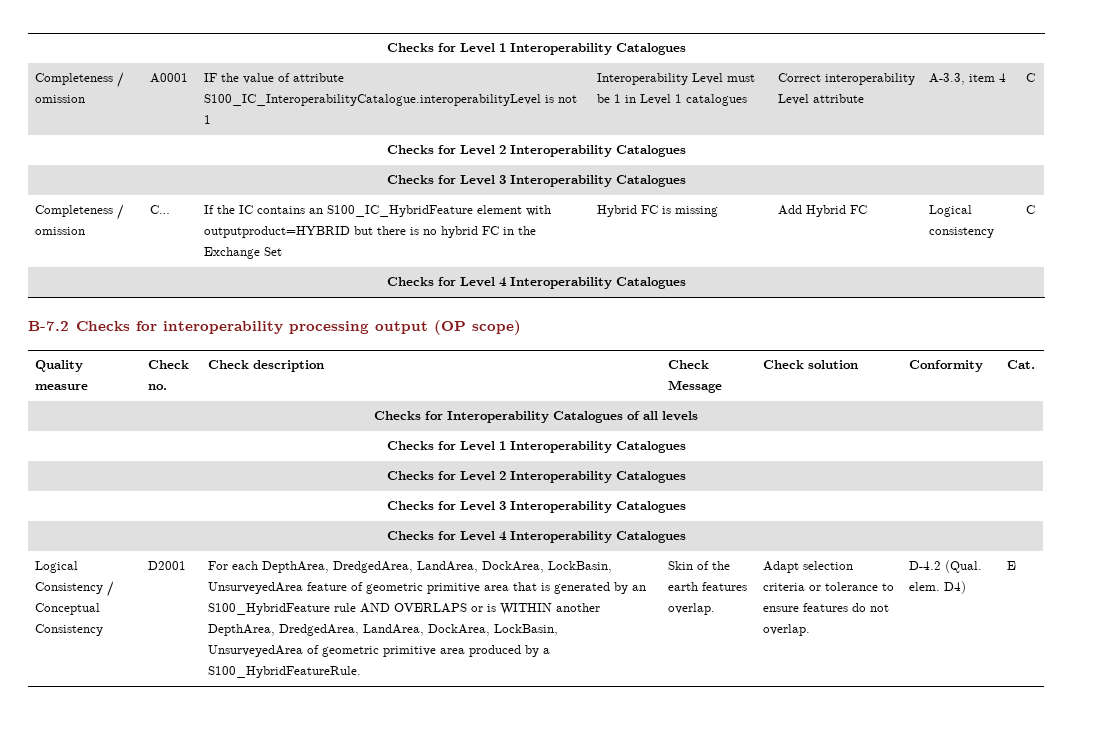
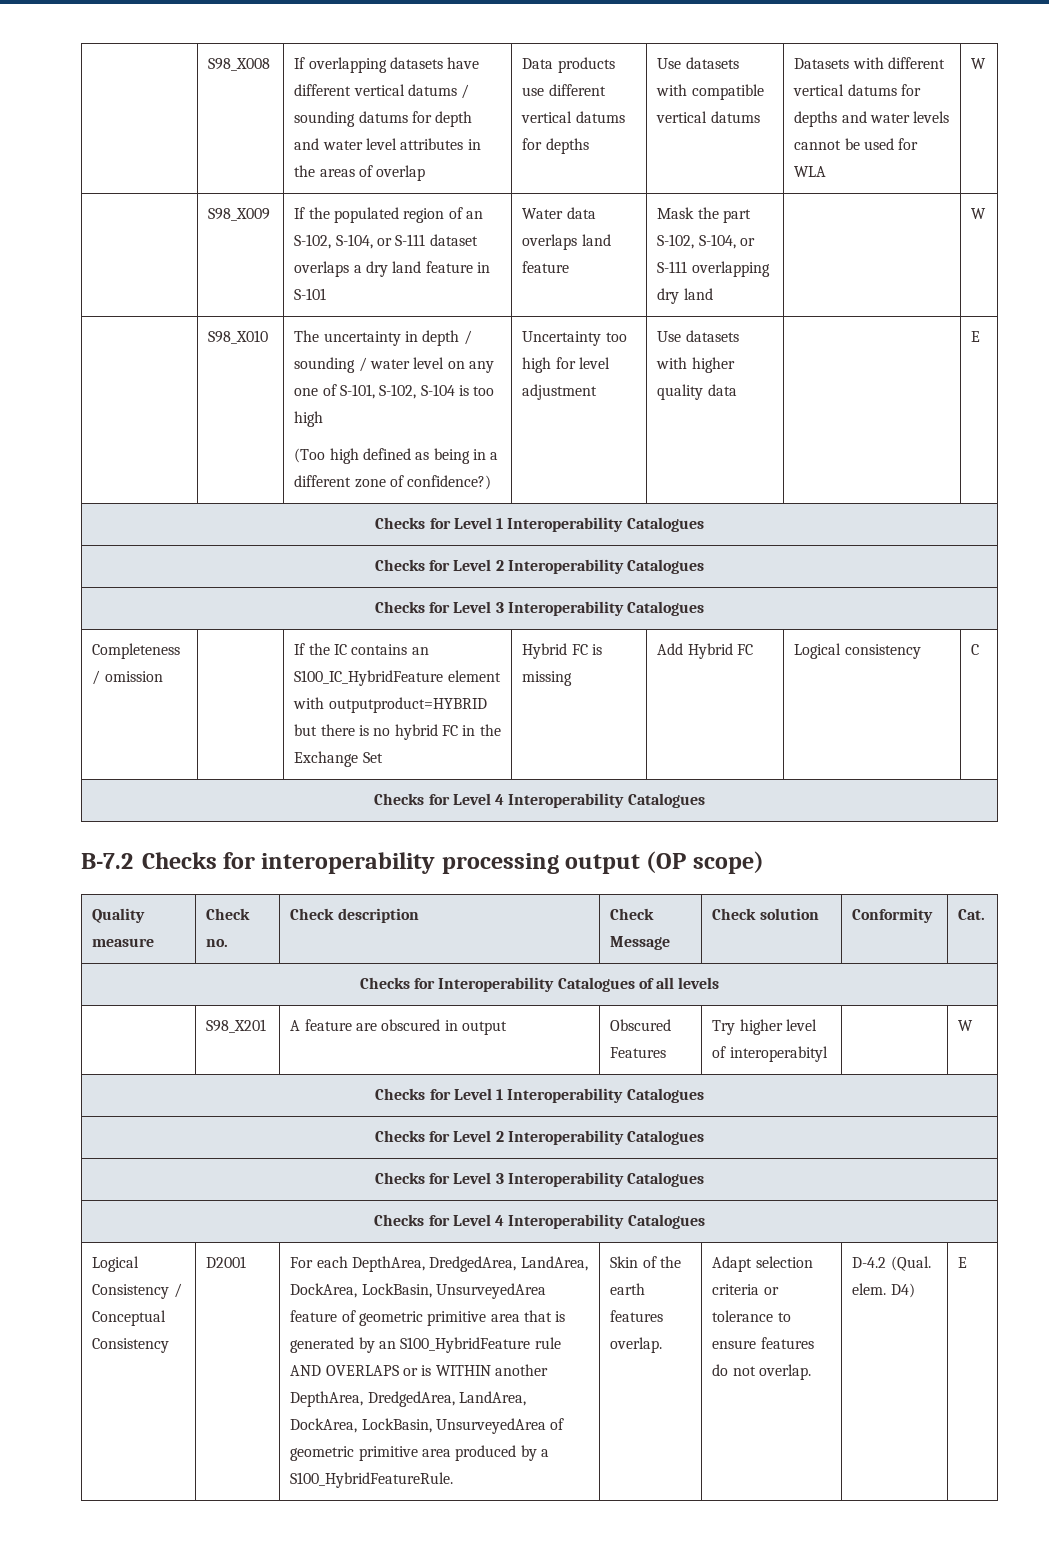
[387,43,686,55] [35,72,125,88] [35,95,86,103] [150,73,189,83] [204,73,345,84] [204,94,578,106] [204,115,212,124] [597,73,756,85] [597,94,748,106] [778,73,916,85] [778,94,865,105] [929,73,1007,85] [1026,73,1036,82] Checks for Level 1 Interoperability Catalogues // Completeness / omission | A0001 | IF the value of attribute S100_IC_InteroperabilityCatalogue.interoperabilityLevel is not 1 | Interoperability Level must be 1 in Level 1 catalogues | Correct interoperability Level attribute | A-3.3, item 4 | C -> [208,58,271,71] [294,57,480,73] [294,84,470,99] [294,111,473,127] [294,138,481,150] [294,165,426,181] [522,57,615,73] [522,84,606,96] [521,111,625,123] [522,138,589,154] [657,57,739,69] [656,84,764,100] [656,111,760,123] [794,57,945,69] [793,84,921,96] [794,111,950,127] [794,138,919,150] [794,166,827,177] [971,58,987,69] [208,208,271,221] [294,207,483,223] [294,234,478,249] [294,261,490,277] [294,288,327,300] [522,207,596,219] [522,234,611,250] [522,261,570,273] [657,207,751,223] [657,234,755,249] [657,261,770,277] [657,288,713,304] [971,208,987,219] [208,330,269,344] [294,330,472,346] [294,357,494,373] [294,384,495,399] [294,411,324,427] [294,448,499,464] [294,475,492,490] [522,331,627,346] [522,357,610,373] [522,384,598,400] [657,330,739,342] [656,357,735,373] [657,384,737,400] [971,331,981,342] [375,517,704,532] | S98_X008 | If overlapping datasets have different vertical datums / sounding datums for depth and water level attributes in the areas of overlap | Data products use different vertical datums for depths | Use datasets with compatible vertical datums | Datasets with different vertical datums for depths and water levels cannot be used for WLA | W // | S98_X009 | If the populated region of an S-102, S-104, or S-111 dataset overlaps a dry land feature in S-101 | Water data overlaps land feature | Mask the part S-102, S-104, or S-111 overlapping dry land | | W // | S98_X010 | The uncertainty in depth / sounding / water level on any one of S-101, S-102, S-104 is too high // (Too high defined as being in a different zone of confidence?) | Uncertainty too high for level adjustment | Use datasets with higher quality data | | E // Checks for Level 1 Interoperability Catalogues
[150,205,171,214] C… -> (163, 676) none
(698, 416) none -> [206,1019,267,1033] [290,1019,507,1035] [610,1019,672,1031] [610,1047,667,1058] [712,1019,817,1035] [712,1046,828,1062] [958,1020,974,1031] // | S98_X201 | A feature are obscured in output | Obscured Features | Try higher level of interoperabityl | | W

